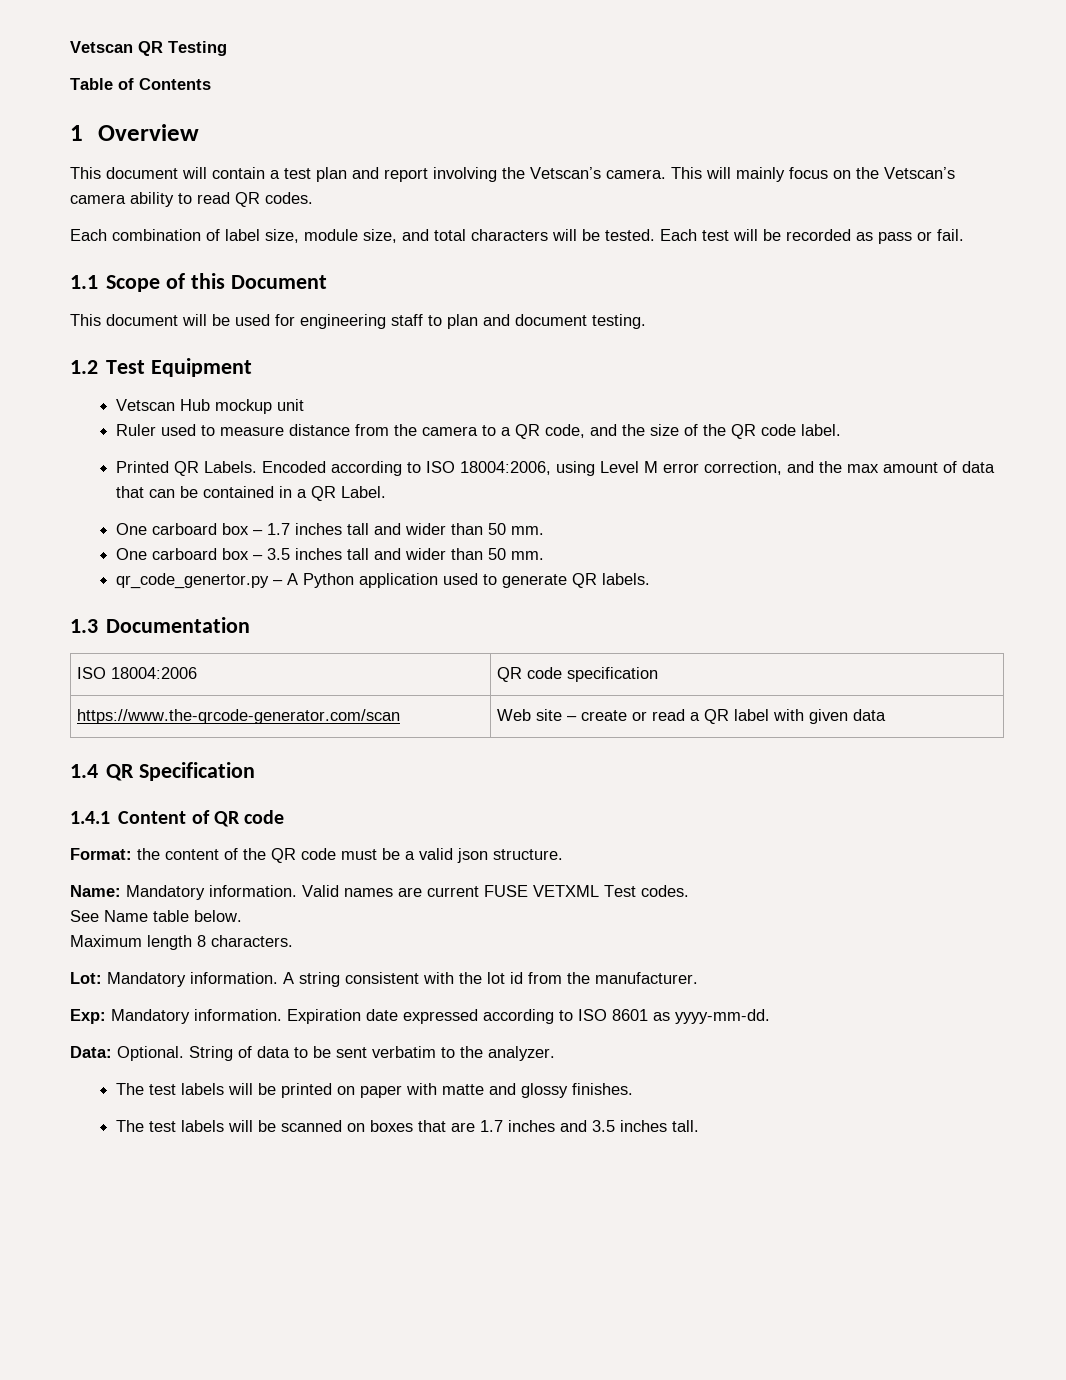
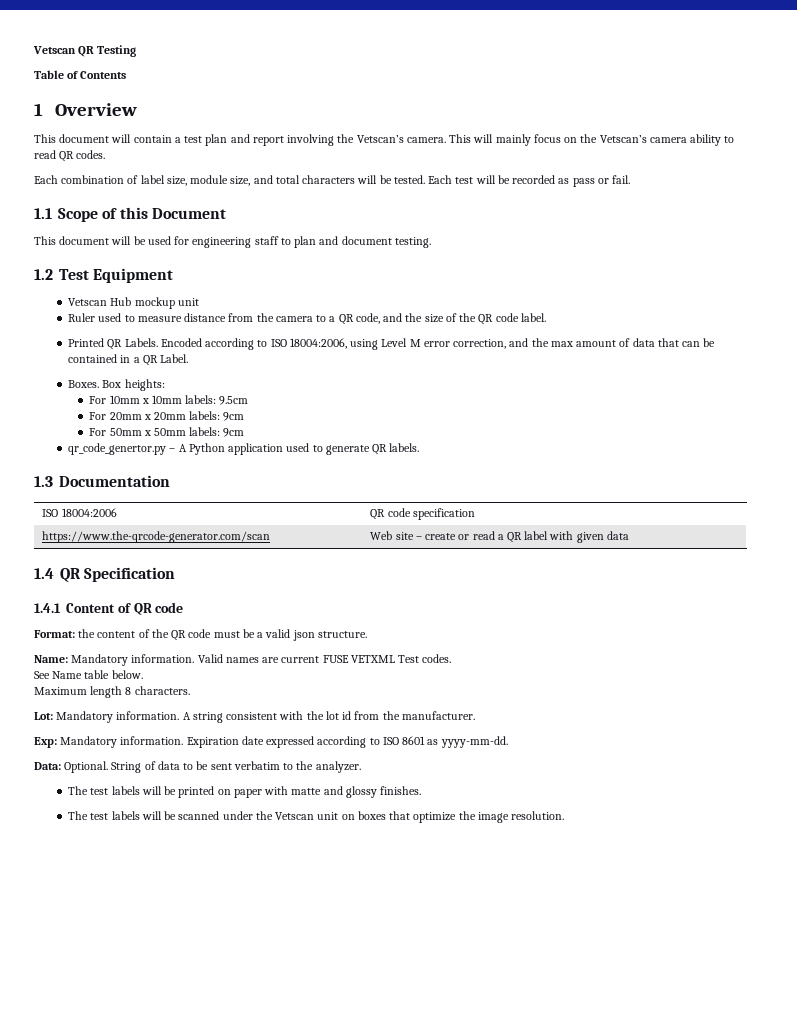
[115,523,544,535] [115,548,544,560] One carboard box – 1.7 inches tall and wider than 50 mm. // One carboard box – 3.5 inches tall and wider than 50 mm. -> [68,379,165,391] [89,395,249,405] [89,411,245,421] [89,427,245,437] Boxes. Box heights: // For 10mm x 10mm labels: 9.5cm // For 20mm x 20mm labels: 9cm // For 50mm x 50mm labels: 9cm
[346,1120,699,1132] on boxes that are 1.7 inches and 3.5 inches tall. -> [222,811,565,823] under the Vetscan unit on boxes that optimize the image resolution.

